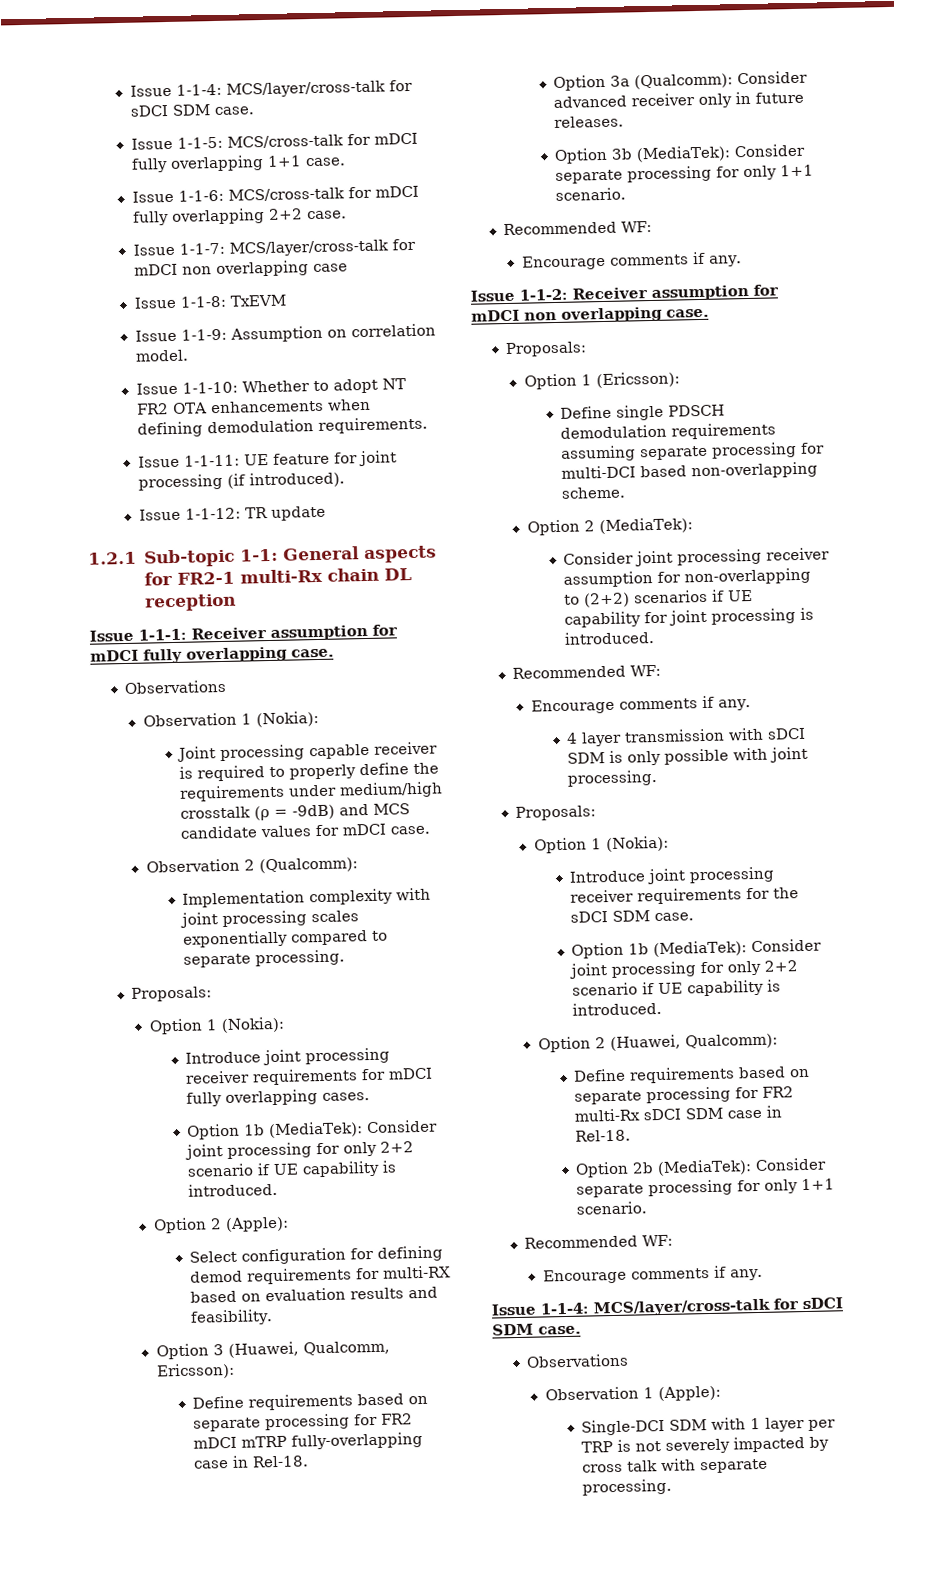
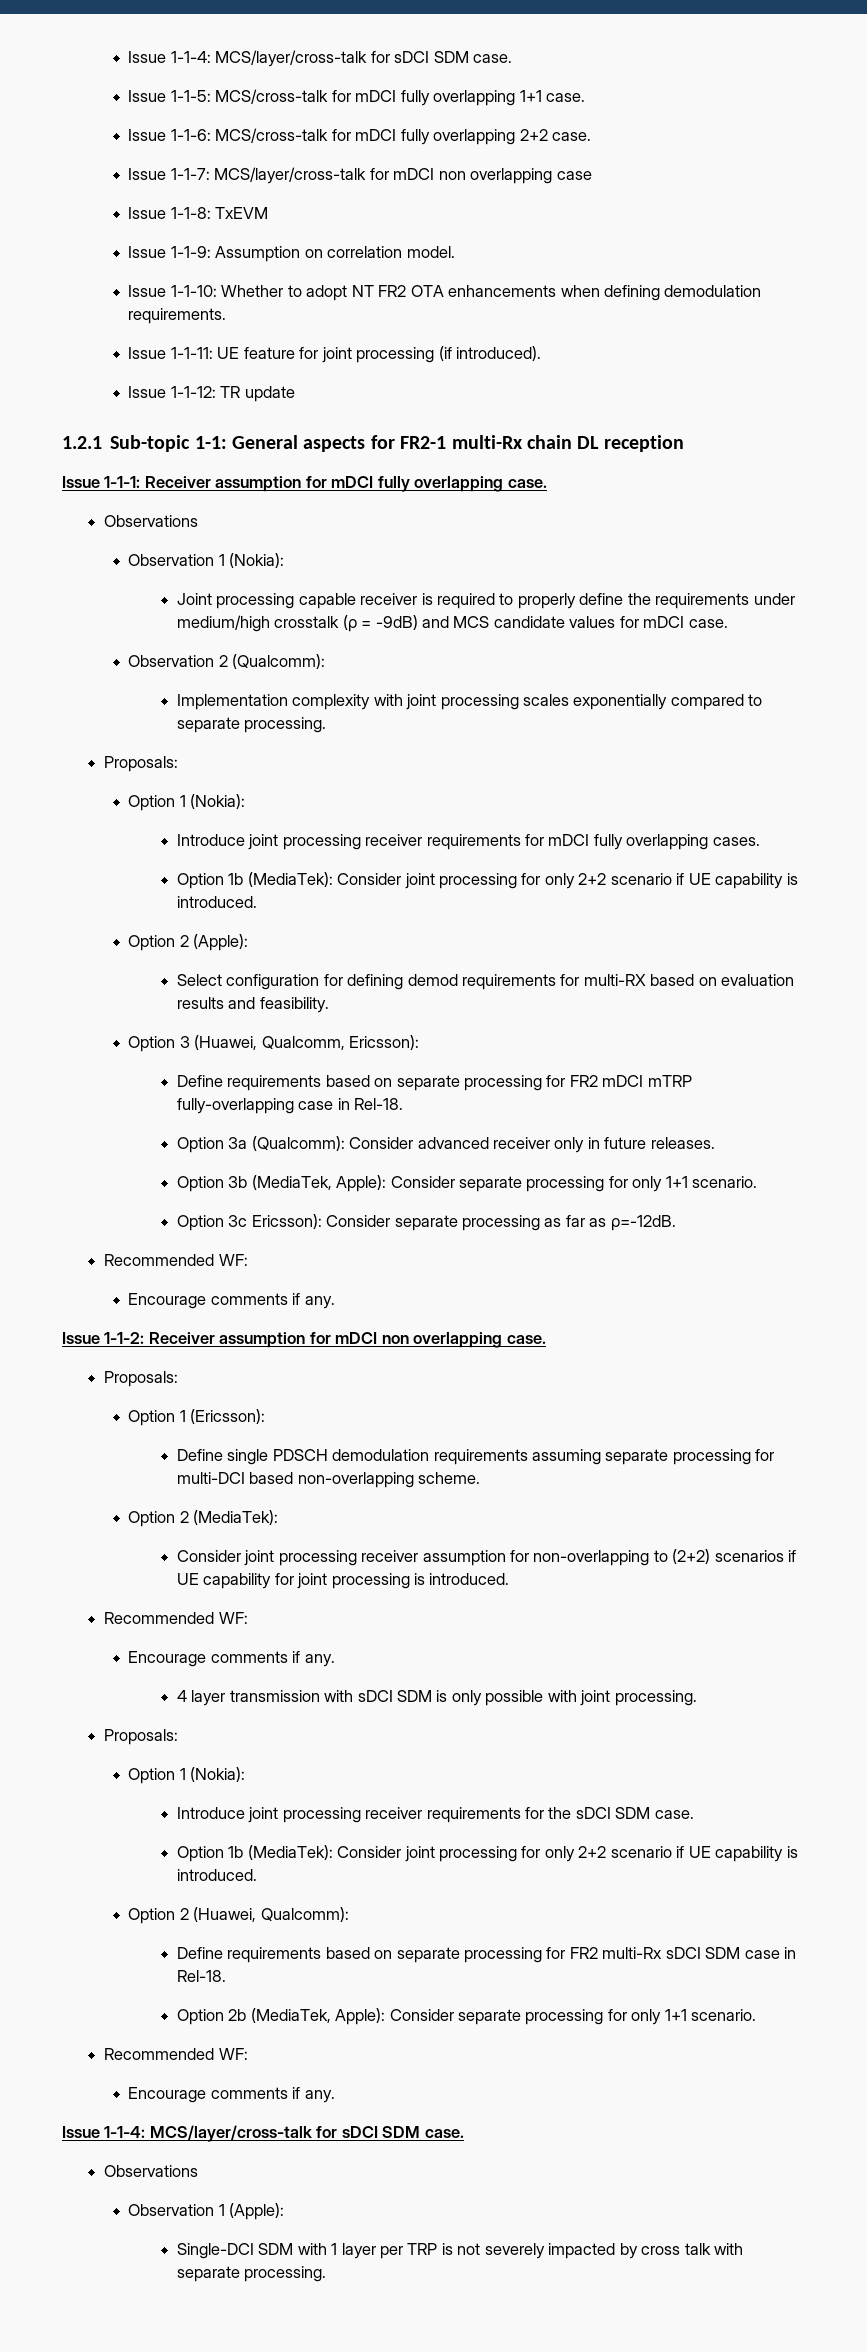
[636,143,806,163] [555,164,815,184] [555,187,627,201] (MediaTek): Consider separate processing for only 1+1 scenario. -> [251,1175,758,1192] [176,1214,676,1231] (MediaTek, Apple): Consider separate processing for only 1+1 scenario. // Option 3c Ericsson): Consider separate processing as far as ρ=-12dB.
[657,1159,753,1177] (MediaTek): -> [250,2008,386,2025] (MediaTek, Apple):

